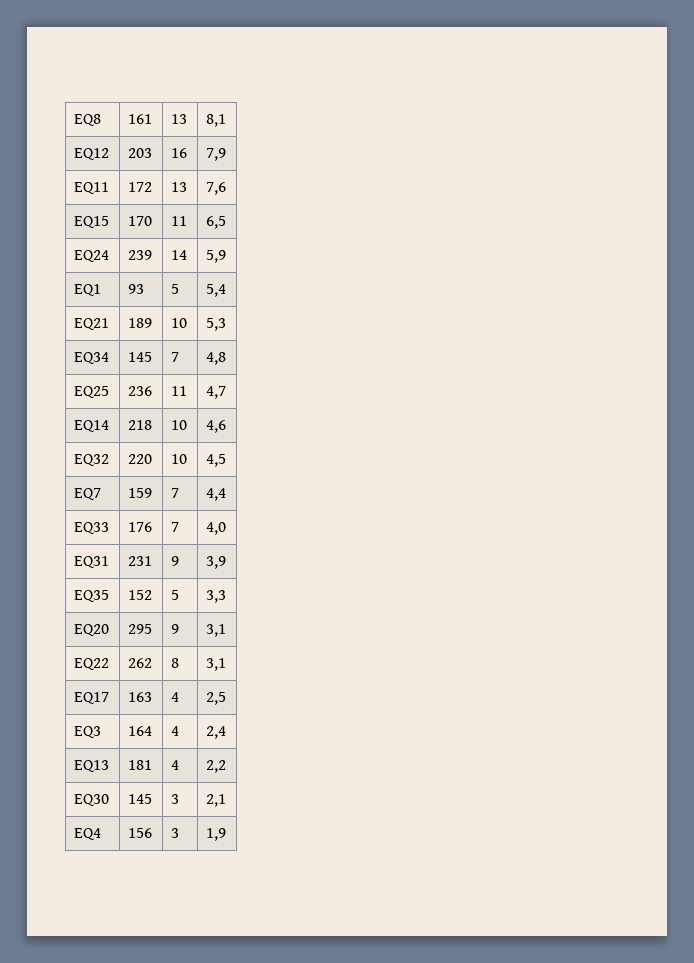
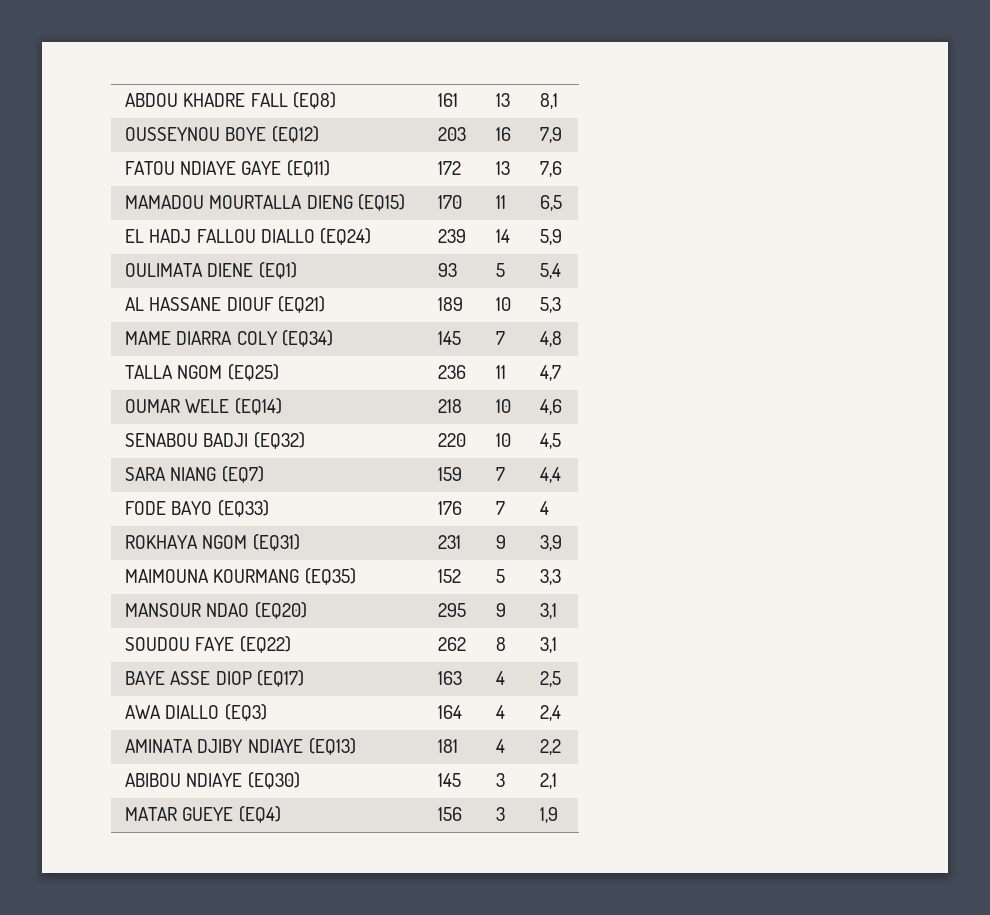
[74,114,102,126] EQ8 -> [125,92,336,109] ABDOU KHADRE FALL (EQ8)
[74,148,110,160] EQ12 -> [125,126,319,143] OUSSEYNOU BOYE (EQ12)
[74,182,110,194] EQ11 -> [125,160,330,177] FATOU NDIAYE GAYE (EQ11)
[74,216,110,228] EQ15 -> [125,194,405,211] MAMADOU MOURTALLA DIENG (EQ15)
[74,250,110,262] EQ24 -> [125,228,371,245] EL HADJ FALLOU DIALLO (EQ24)
[74,284,102,296] EQ1 -> [125,262,297,279] OULIMATA DIENE (EQ1)
[74,318,110,330] EQ21 -> [125,296,325,313] AL HASSANE DIOUF (EQ21)
[74,352,110,364] EQ34 -> [125,330,333,347] MAME DIARRA COLY (EQ34)
[74,386,110,398] EQ25 -> [125,364,279,381] TALLA NGOM (EQ25)
[74,420,110,432] EQ14 -> [125,398,282,415] OUMAR WELE (EQ14)
[74,454,110,466] EQ32 -> [125,432,305,449] SENABOU BADJI (EQ32)
[74,488,102,500] EQ7 -> [125,466,264,483] SARA NIANG (EQ7)
[74,522,110,534] EQ33 -> [125,500,269,517] FODE BAYO (EQ33)
[206,522,227,535] [74,556,110,568] 4,0 // EQ31 -> [540,501,550,515] [125,534,300,551] 4 // ROKHAYA NGOM (EQ31)
[74,590,110,602] EQ35 -> [125,568,356,585] MAIMOUNA KOURMANG (EQ35)
[74,624,110,636] EQ20 -> [125,602,307,619] MANSOUR NDAO (EQ20)
[74,658,110,670] EQ22 -> [125,636,291,653] SOUDOU FAYE (EQ22)
[74,692,110,704] EQ17 -> [125,670,304,687] BAYE ASSE DIOP (EQ17)
[74,726,102,738] EQ3 -> [125,704,267,721] AWA DIALLO (EQ3)
[74,760,110,772] EQ13 -> [125,738,356,755] AMINATA DJIBY NDIAYE (EQ13)
[74,794,110,806] EQ30 -> [125,772,300,789] ABIBOU NDIAYE (EQ30)
[74,828,102,840] EQ4 -> [125,806,281,823] MATAR GUEYE (EQ4)

